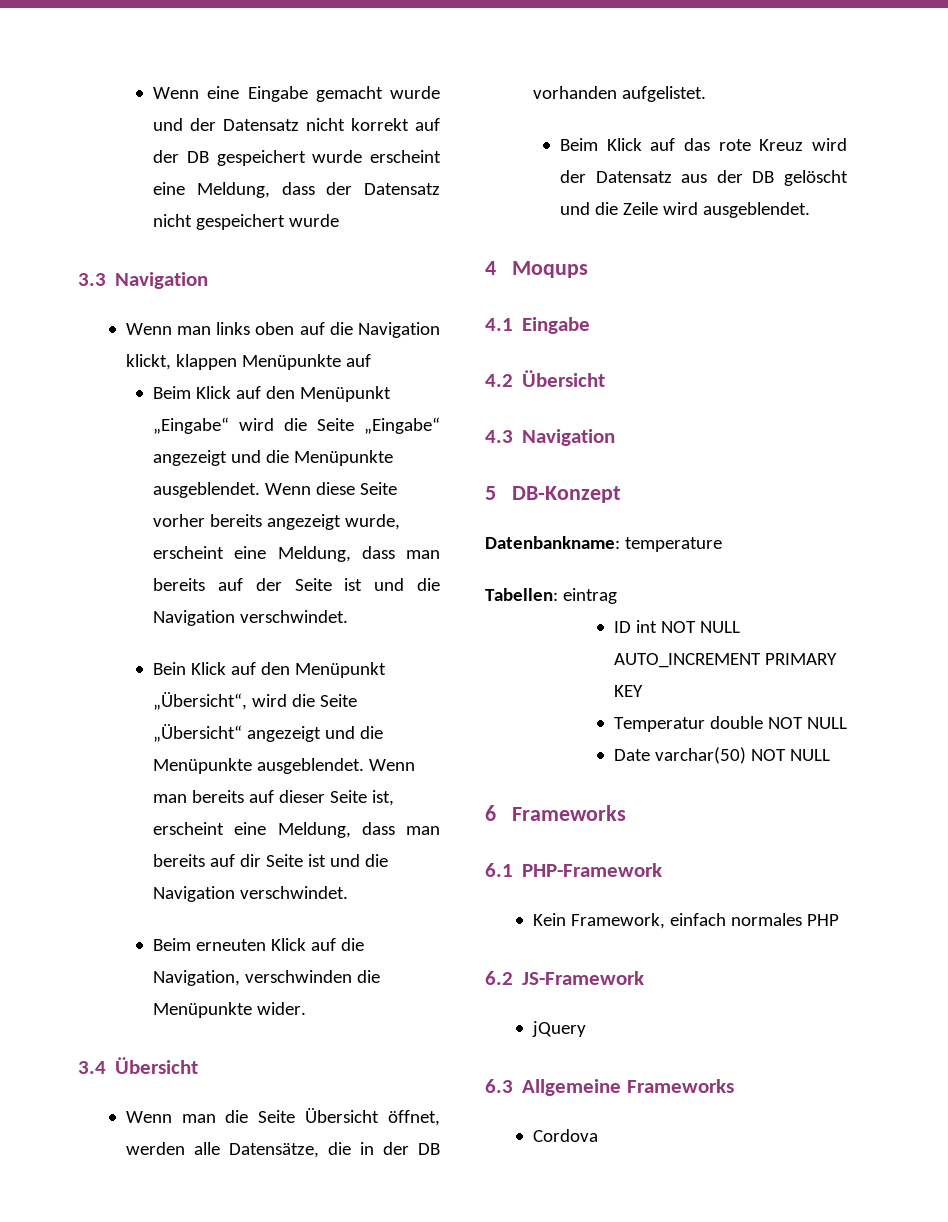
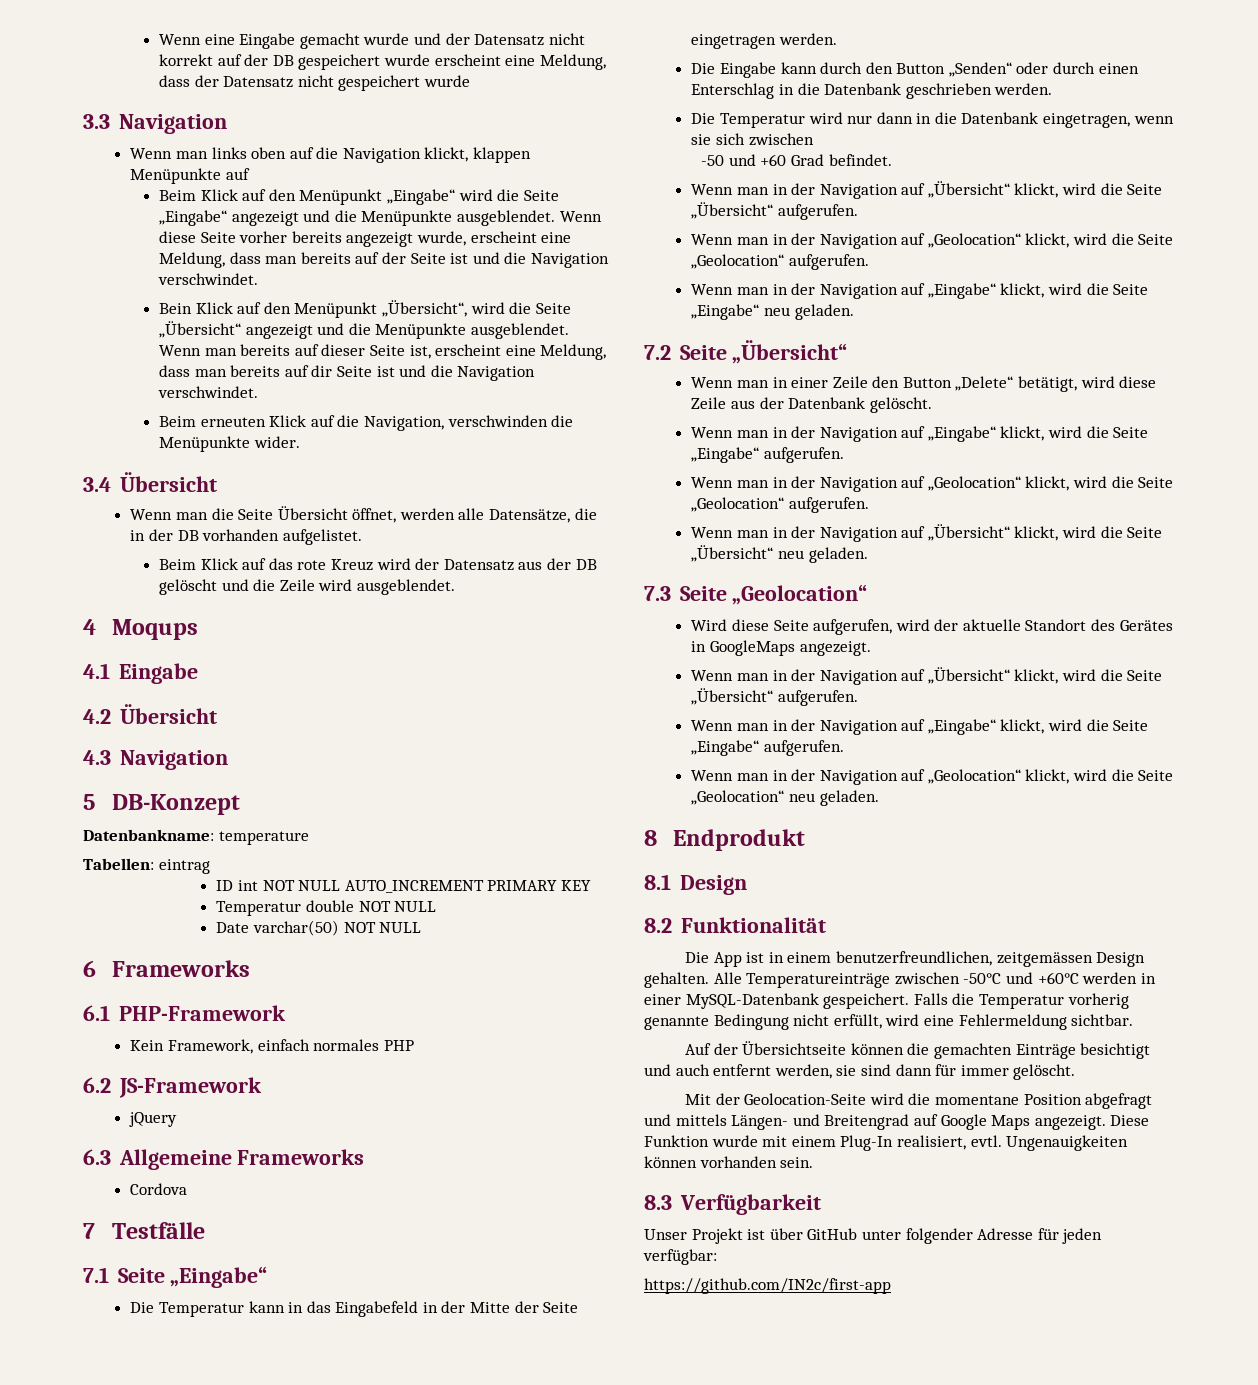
(598, 1135) none -> [83,1222,205,1239] [83,1266,268,1288] [130,1301,579,1317] [691,33,837,49] [691,62,1139,78] [691,83,1053,99] [691,112,1174,128] [691,133,814,146] [701,154,892,166] [691,181,1163,199] [691,202,858,220] [691,233,1174,249] [691,254,869,270] [691,283,1149,299] [691,304,854,320] [644,340,848,364] [691,376,1157,392] [691,397,932,413] [691,426,1149,442] [691,447,844,463] [691,476,1174,492] [691,497,869,513] [691,524,1163,542] [691,545,868,563] [644,584,868,605] [691,619,1173,635] [691,640,871,656] [691,667,1163,685] [691,688,858,706] [691,719,1149,735] [691,740,844,756] [691,769,1174,785] [691,790,879,806] [644,829,805,851] [644,874,747,895] [644,917,826,933] [685,951,1146,967] [644,972,1156,988] [644,993,1129,1009] [644,1014,1134,1030] [685,1041,1151,1059] [644,1064,1076,1080] [685,1093,1153,1109] [644,1114,1150,1130] [644,1135,1129,1151] [644,1156,814,1168] [644,1194,821,1215] [644,1228,1103,1244] [643,1249,717,1265] [644,1278,891,1294] // 7 Testfälle // 7.1 Seite „Eingabe“ // Die Temperatur kann in das Eingabefeld in der Mitte der Seite eingetragen werden. // Die Eingabe kann durch den Button „Senden“ oder durch einen Enterschlag in die Datenbank geschrieben werden. // Die Temperatur wird nur dann in die Datenbank eingetragen, wenn sie sich zwischen // -50 und +60 Grad befindet. // Wenn man in der Navigation auf „Übersicht“ klickt, wird die Seite „Übersicht“ aufgerufen. // Wenn man in der Navigation auf „Geolocation“ klickt, wird die Seite „Geolocation“ aufgerufen. // Wenn man in der Navigation auf „Eingabe“ klickt, wird die Seite „Eingabe“ neu geladen. // 7.2 Seite „Übersicht“ // Wenn man in einer Zeile den Button „Delete“ betätigt, wird diese Zeile aus der Datenbank gelöscht. // Wenn man in der Navigation auf „Eingabe“ klickt, wird die Seite „Eingabe“ aufgerufen. // Wenn man in der Navigation auf „Geolocation“ klickt, wird die Seite „Geolocation“ aufgerufen. // Wenn man in der Navigation auf „Übersicht“ klickt, wird die Seite „Übersicht“ neu geladen. // 7.3 Seite „Geolocation“ // Wird diese Seite aufgerufen, wird der aktuelle Standort des Gerätes in GoogleMaps angezeigt. // Wenn man in der Navigation auf „Übersicht“ klickt, wird die Seite „Übersicht“ aufgerufen. // Wenn man in der Navigation auf „Eingabe“ klickt, wird die Seite „Eingabe“ aufgerufen. // Wenn man in der Navigation auf „Geolocation“ klickt, wird die Seite „Geolocation“ neu geladen. // 8 Endprodukt // 8.1 Design // 8.2 Funktionalität // Die App ist in einem benutzerfreundlichen, zeitgemässen Design gehalten. Alle Temperatureinträge zwischen -50°C und +60°C werden in einer MySQL-Datenbank gespeichert. Falls die Temperatur vorherig genannte Bedingung nicht erfüllt, wird eine Fehlermeldung sichtbar. // Auf der Übersichtseite können die gemachten Einträge besichtigt und auch entfernt werden, sie sind dann für immer gelöscht. // Mit der Geolocation-Seite wird die momentane Position abgefragt und mittels Längen- und Breitengrad auf Google Maps angezeigt. Diese Funktion wurde mit einem Plug-In realisiert, evtl. Ungenauigkeiten können vorhanden sein. // 8.3 Verfügbarkeit // Unser Projekt ist über GitHub unter folgender Adresse für jeden verfügbar: // https://github.com/IN2c/first-app

